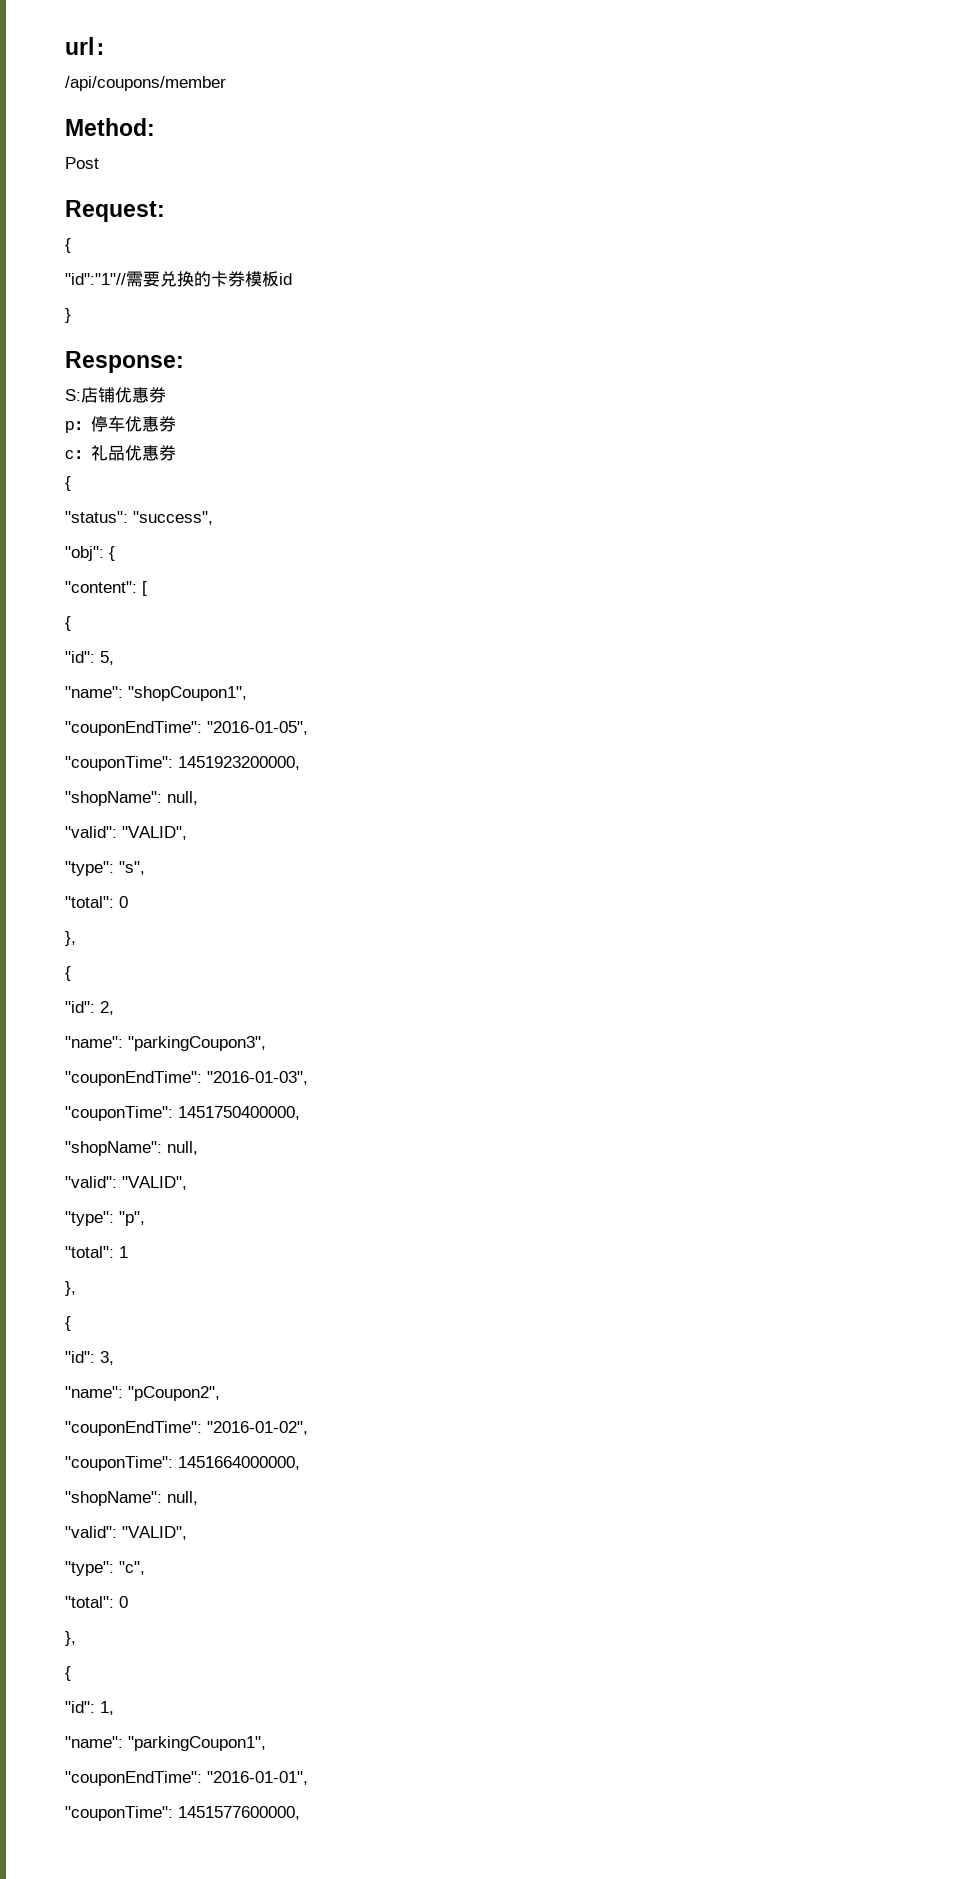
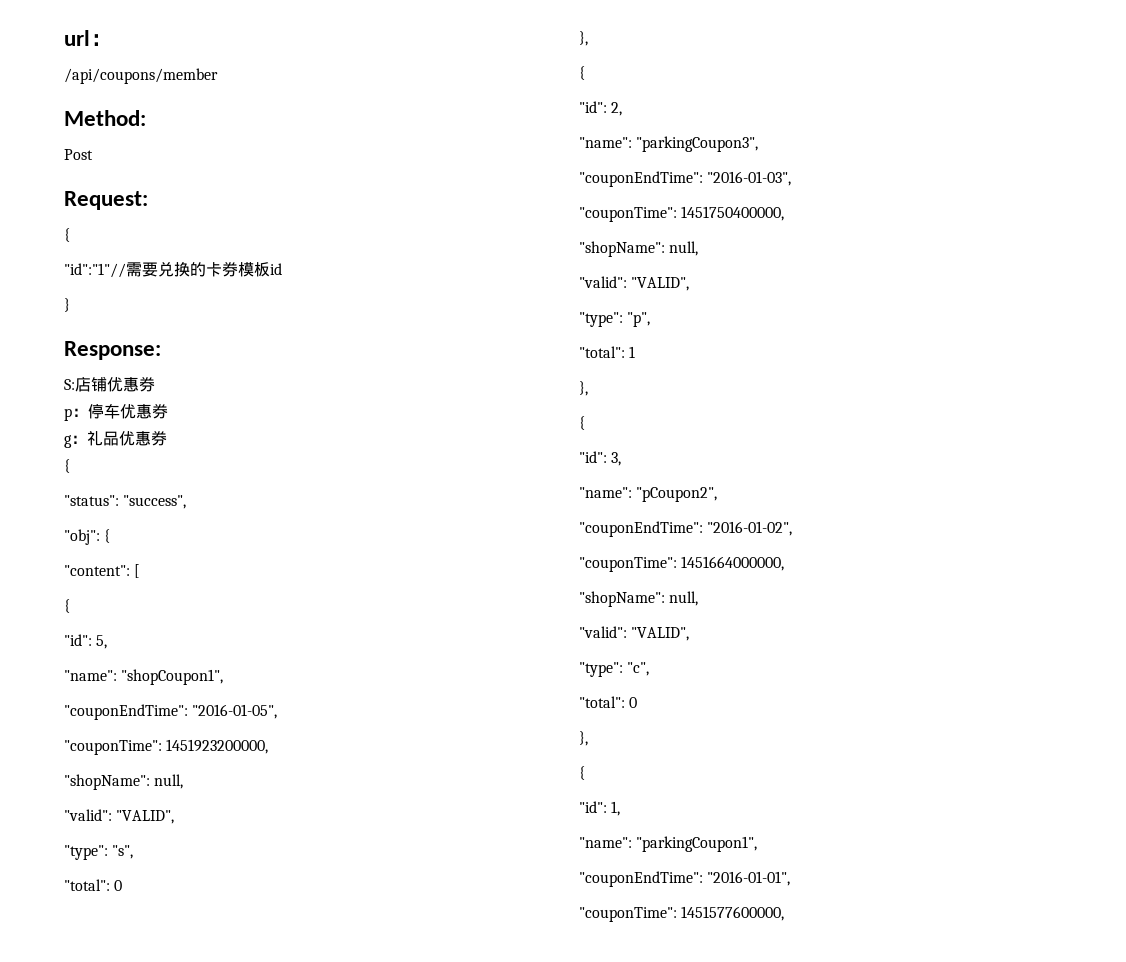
[65,450,74,459] c -> [64,435,72,448] g

